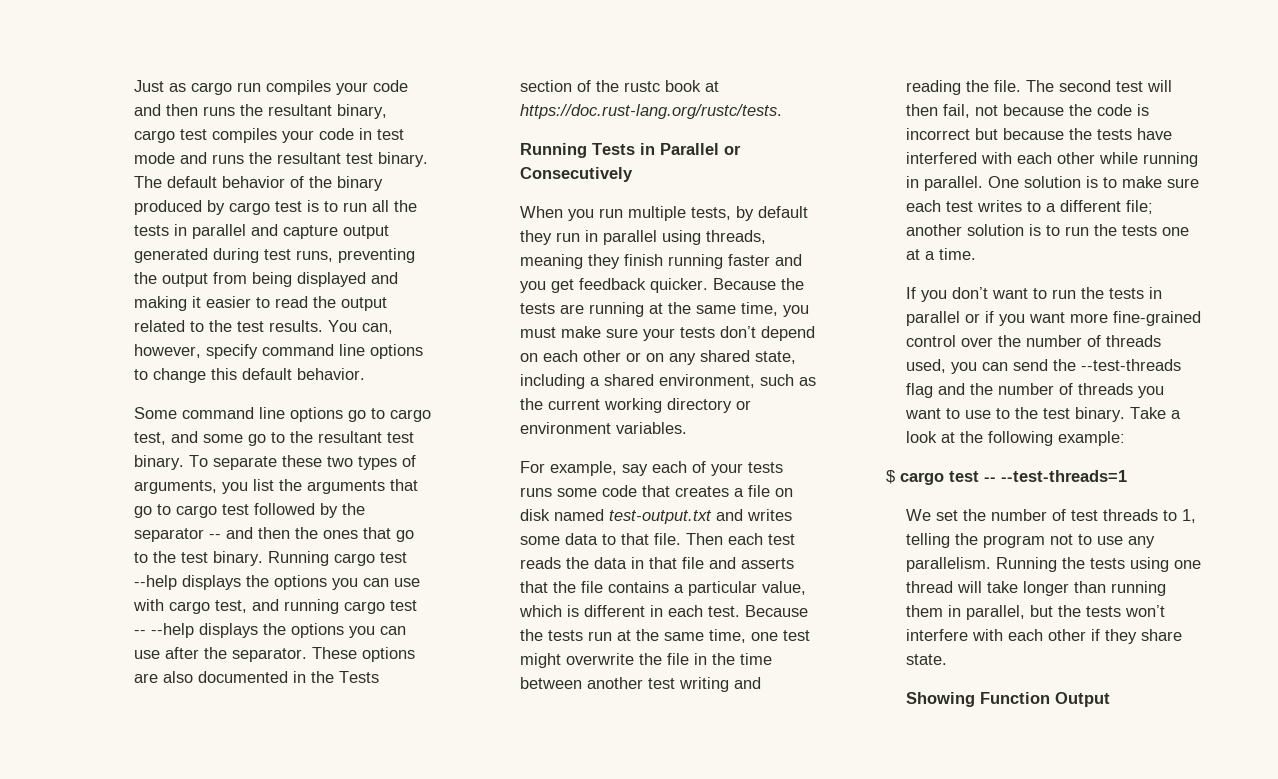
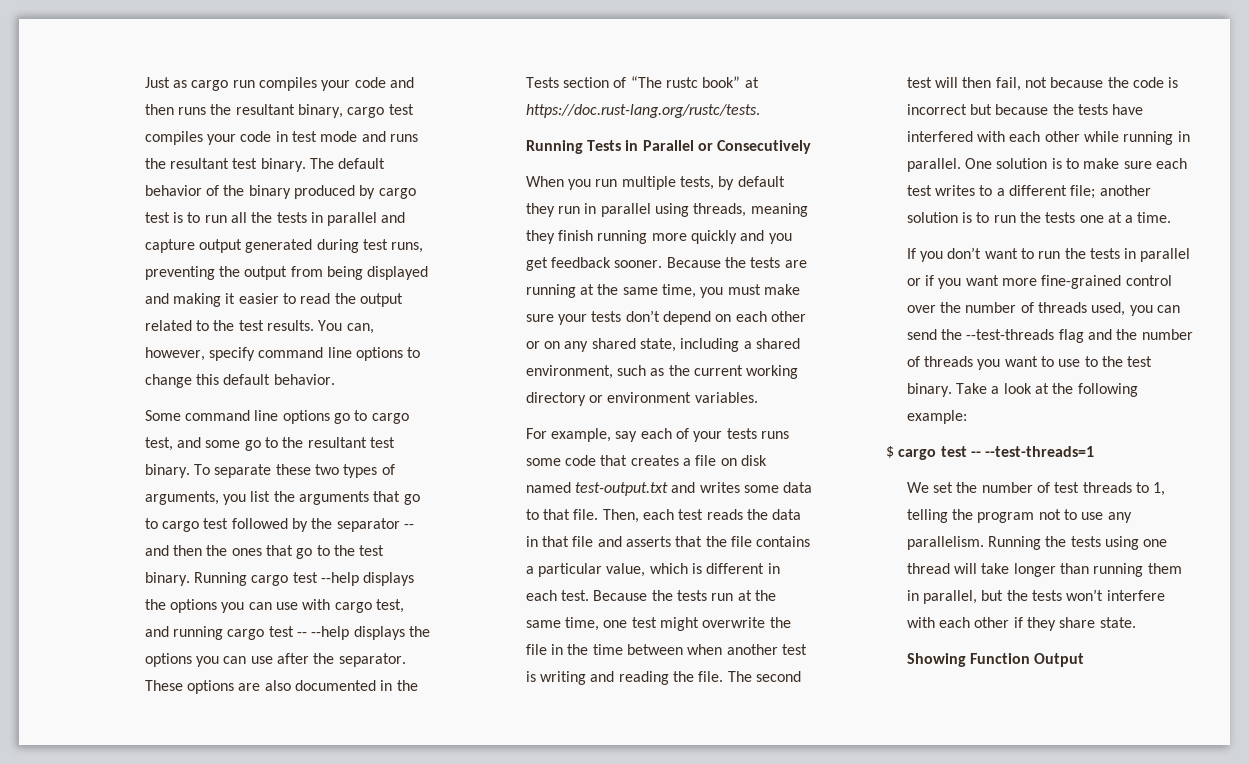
[596,80,702,92] the rustc book -> [630,76,741,88] “The rustc book”
[728,254,771,266] faster -> [651,230,737,244] more quickly
[650,278,709,293] quicker. -> [614,260,663,268] sooner.
[686,533,724,545] Then -> [602,509,639,523] Then,
(583, 683) none -> [687,644,723,655] when
(676, 683) none -> [525,671,536,682] is

